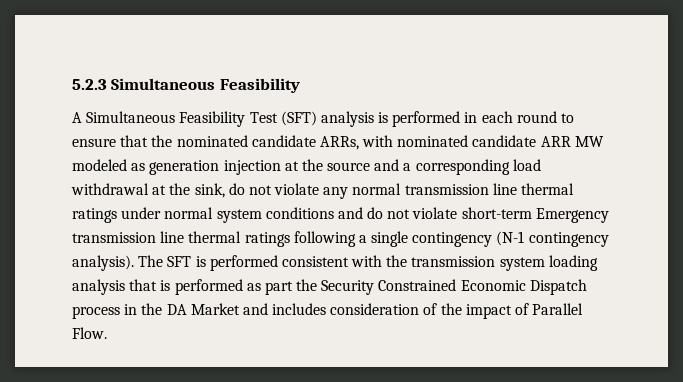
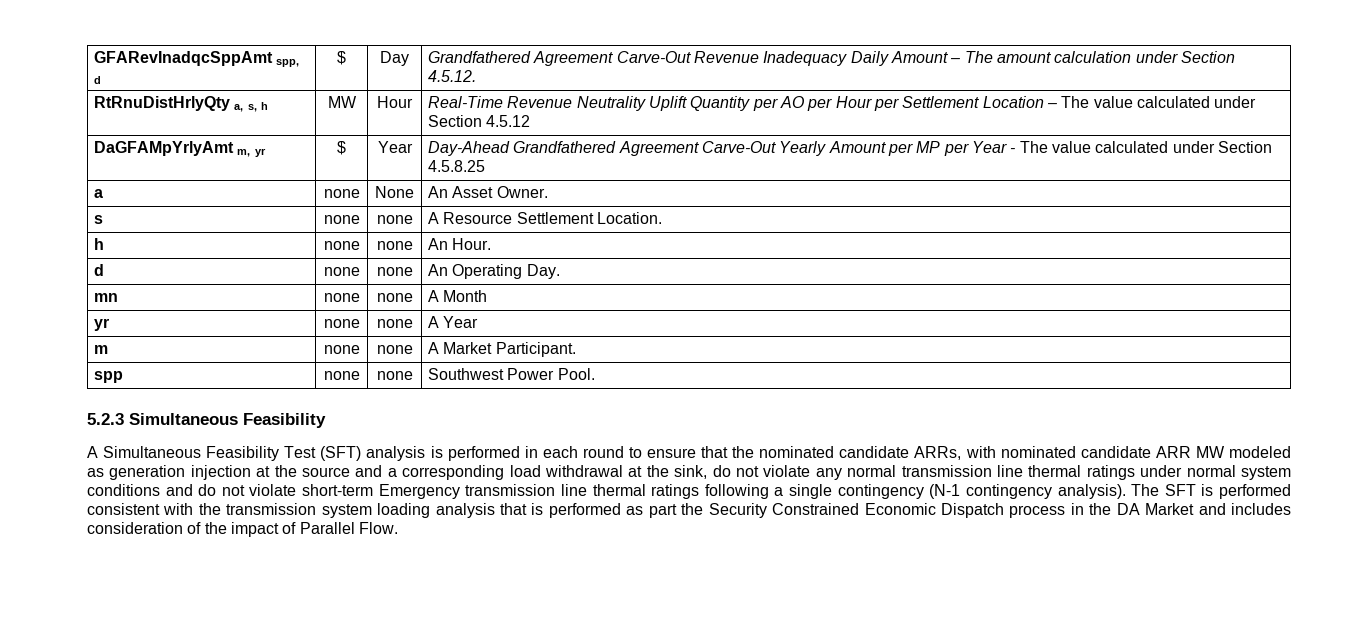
(72, 84) none -> [94,51,300,67] [94,76,102,84] [337,51,346,65] [380,51,409,66] [428,51,1235,66] [428,70,477,82] [94,96,268,112] [327,96,357,108] [377,96,413,108] [428,96,1257,111] [428,115,531,127] [94,141,266,157] [337,141,346,155] [377,141,413,153] [428,141,1272,156] [428,160,486,172] [94,189,104,198] [323,189,360,198] [375,186,414,198] [428,186,548,198] [94,215,104,224] [323,215,360,224] [376,215,413,224] [428,212,662,224] [94,238,105,250] [323,241,360,250] [376,241,413,250] [428,238,492,250] [94,264,105,276] [323,267,360,276] [376,267,413,276] [428,264,560,279] [94,293,119,302] [323,293,360,302] [376,293,413,302] [428,290,488,302] [94,318,110,331] [323,319,360,328] [376,319,413,328] [428,316,479,328] [94,345,109,354] [323,345,360,354] [376,345,413,354] [428,342,576,357] [94,371,124,383] [323,371,360,380] [376,371,413,380] [428,368,595,380] GFARevInadqcSppAmt spp, d | $ | Day | Grandfathered Agreement Carve-Out Revenue Inadequacy Daily Amount – The amount calculation under Section 4.5.12. // RtRnuDistHrlyQty a, s, h | MW | Hour | Real-Time Revenue Neutrality Uplift Quantity per AO per Hour per Settlement Location – The value calculated under Section 4.5.12 // DaGFAMpYrlyAmt m, yr | $ | Year | Day-Ahead Grandfathered Agreement Carve-Out Yearly Amount per MP per Year - The value calculated under Section 4.5.8.25 // a | none | None | An Asset Owner. // s | none | none | A Resource Settlement Location. // h | none | none | An Hour. // d | none | none | An Operating Day. // mn | none | none | A Month // yr | none | none | A Year // m | none | none | A Market Participant. // spp | none | none | Southwest Power Pool. //

